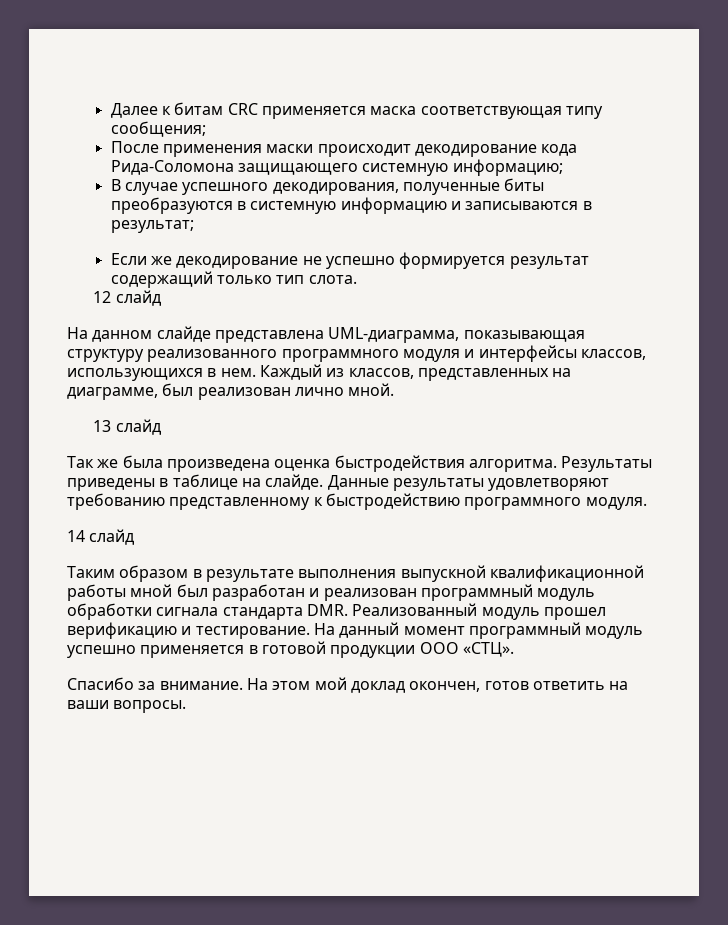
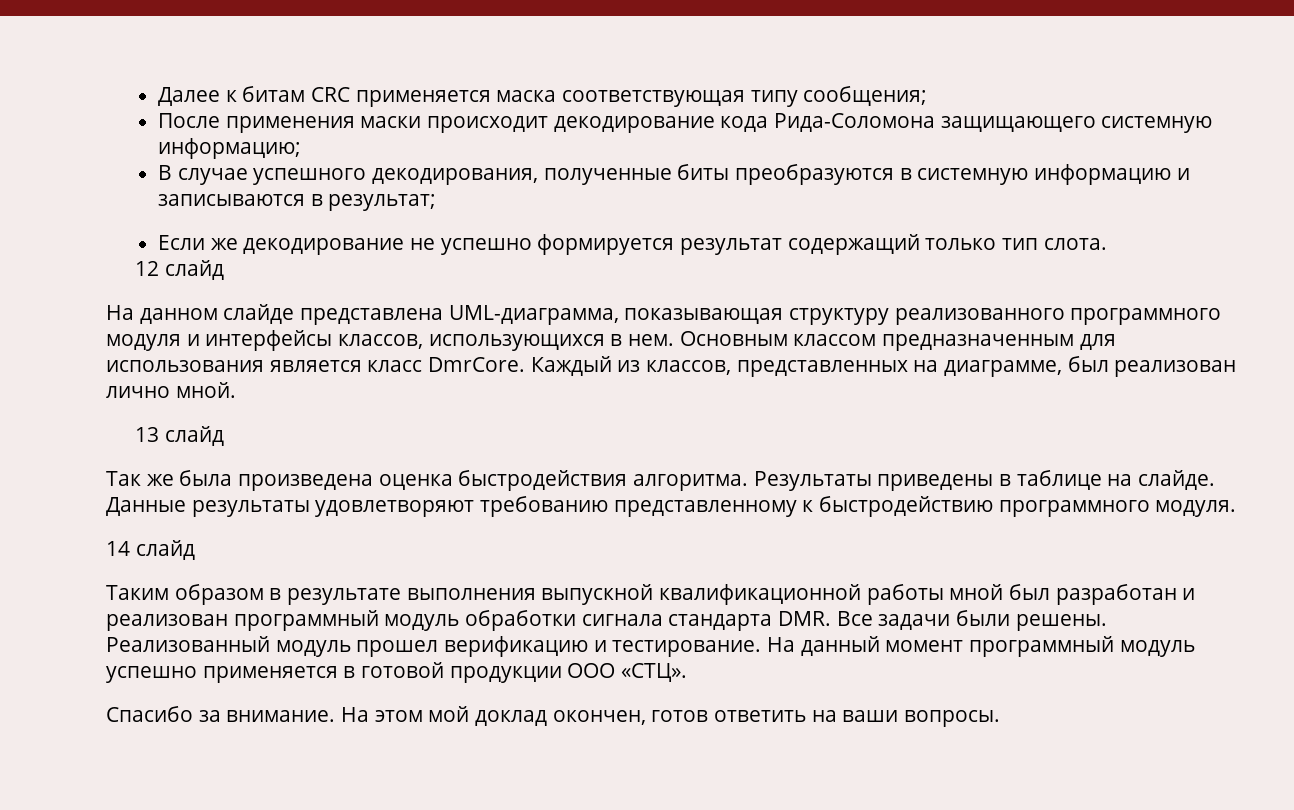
(256, 372) none -> [679,331,1116,351] [106,357,526,372] Основным классом предназначенным для использования является класс DmrCore.
(348, 610) none -> [836,610,1107,631] Все задачи были решены.

